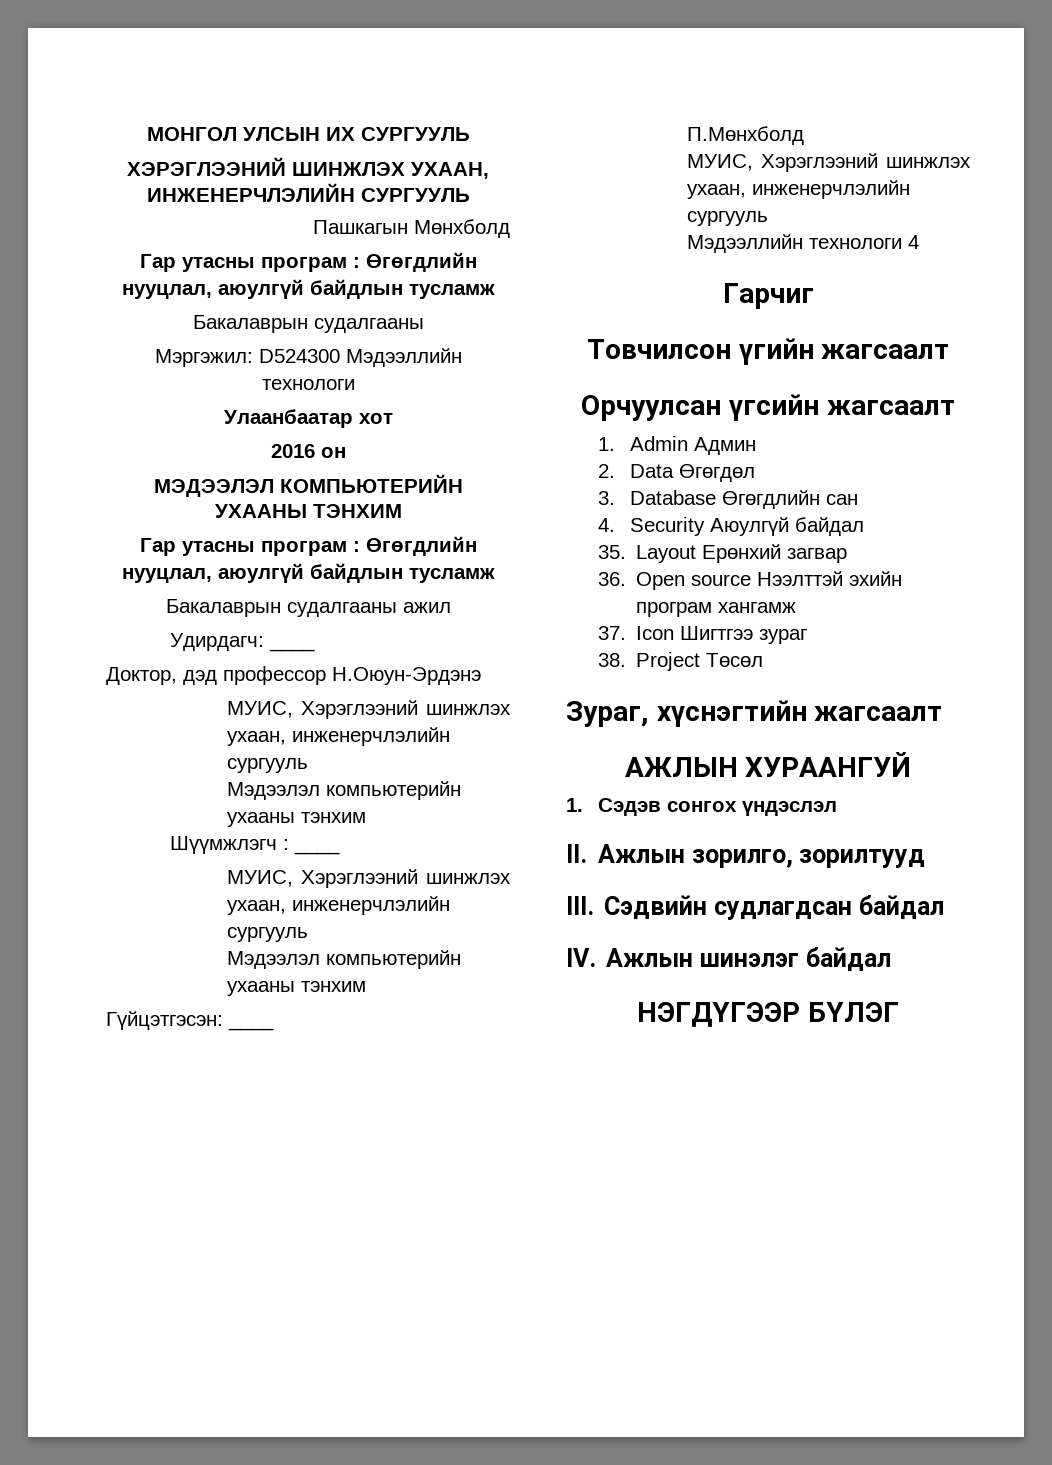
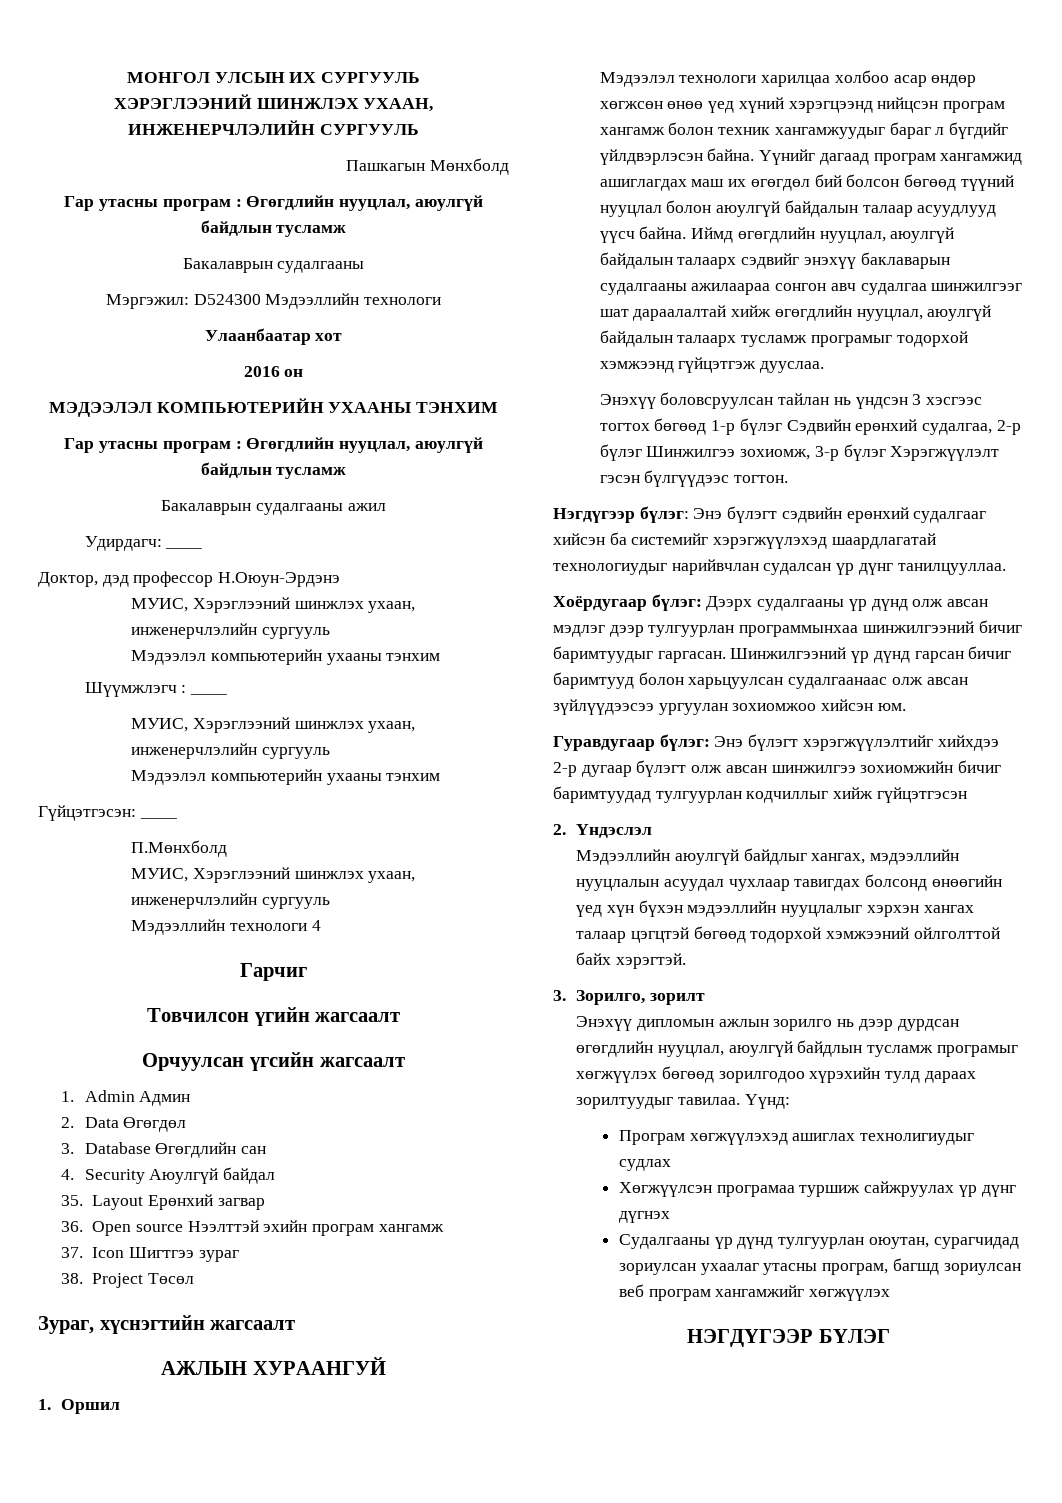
[597,798,837,816] [566,844,926,868] [566,895,944,920] [566,947,891,972] Сэдэв сонгох үндэслэл // II. Ажлын зорилго, зорилтууд // III. Сэдвийн судлагдсан байдал // IV. Ажлын шинэлэг байдал -> [61,1399,121,1414] [599,70,977,87] [599,97,1005,113] [599,122,1008,139] [599,148,1023,165] [599,174,1014,191] [599,200,997,217] [599,226,955,243] [599,252,950,269] [599,283,1023,295] [599,305,992,321] [599,330,968,347] [599,357,825,373] [599,392,982,409] [599,418,1021,435] [599,444,1000,461] [599,470,789,487] [553,506,987,523] [553,532,936,549] [553,559,1006,575] [553,594,989,611] [553,620,1022,637] [553,646,1012,663] [553,672,968,689] [553,699,906,715] [553,734,999,751] [553,760,1002,777] [553,786,967,803] [553,824,653,838] [576,848,960,865] [576,874,1002,891] [576,900,974,917] [576,926,1000,943] [576,952,687,969] [553,990,706,1005] [576,1016,959,1031] [576,1040,1018,1057] [576,1066,976,1083] [576,1094,790,1109] [618,1130,975,1145] [618,1159,671,1171] [618,1181,1016,1197] [618,1211,670,1223] [618,1234,1019,1249] [618,1258,1021,1275] [618,1284,891,1301] Оршил // Мэдээлэл технологи харилцаа холбоо асар өндөр хөгжсөн өнөө үед хүний хэрэгцээнд нийцсэн програм хангамж болон техник хангамжуудыг бараг л бүгдийг үйлдвэрлэсэн байна. Үүнийг дагаад програм хангамжид ашиглагдах маш их өгөгдөл бий болсон бөгөөд түүний нууцлал болон аюулгүй байдалын талаар асуудлууд үүсч байна. Иймд өгөгдлийн нууцлал, аюулгүй байдалын талаарх сэдвийг энэхүү баклаварын судалгааны ажилаараа сонгон авч судалгаа шинжилгээг шат дараалалтай хийж өгөгдлийн нууцлал, аюулгүй байдалын талаарх тусламж програмыг тодорхой хэмжээнд гүйцэтгэж дууслаа. // Энэхүү боловсруулсан тайлан нь үндсэн 3 хэсгээс тогтох бөгөөд 1-р бүлэг Сэдвийн ерөнхий судалгаа, 2-р бүлэг Шинжилгээ зохиомж, 3-р бүлэг Хэрэгжүүлэлт гэсэн бүлгүүдээс тогтон. // Нэгдүгээр бүлэг: Энэ бүлэгт сэдвийн ерөнхий судалгааг хийсэн ба системийг хэрэгжүүлэхэд шаардлагатай технологиудыг нарийвчлан судалсан үр дүнг танилцууллаа. // Хоёрдугаар бүлэг: Дээрх судалгааны үр дүнд олж авсан мэдлэг дээр тулгуурлан программынхаа шинжилгээний бичиг баримтуудыг гаргасан. Шинжилгээний үр дүнд гарсан бичиг баримтууд болон харьцуулсан судалгаанаас олж авсан зүйлүүдээсээ ургуулан зохиомжоо хийсэн юм. // Гуравдугаар бүлэг: Энэ бүлэгт хэрэгжүүлэлтийг хийхдээ 2-р дугаар бүлэгт олж авсан шинжилгээ зохиомжийн бичиг баримтуудад тулгуурлан кодчиллыг хийж гүйцэтгэсэн // 2. Үндэслэл // Мэдээллийн аюулгүй байдлыг хангах, мэдээллийн нууцлалын асуудал чухлаар тавигдах болсонд өнөөгийн үед хүн бүхэн мэдээллийн нууцлалыг хэрхэн хангах талаар цэгцтэй бөгөөд тодорхой хэмжээний ойлголттой байх хэрэгтэй. // 3. Зорилго, зорилт // Энэхүү дипломын ажлын зорилго нь дээр дурдсан өгөгдлийн нууцлал, аюулгүй байдлын тусламж програмыг хөгжүүлэх бөгөөд зорилгодоо хүрэхийн тулд дараах зорилтуудыг тавилаа. Үүнд: // Програм хөгжүүлэхэд ашиглах технолигиудыг судлах // Хөгжүүлсэн програмаа туршиж сайжруулах үр дүнг дүгнэх // Судалгааны үр дүнд тулгуурлан оюутан, сурагчидад зориулсан ухаалаг утасны програм, багшд зориулсан веб програм хангамжийг хөгжүүлэх

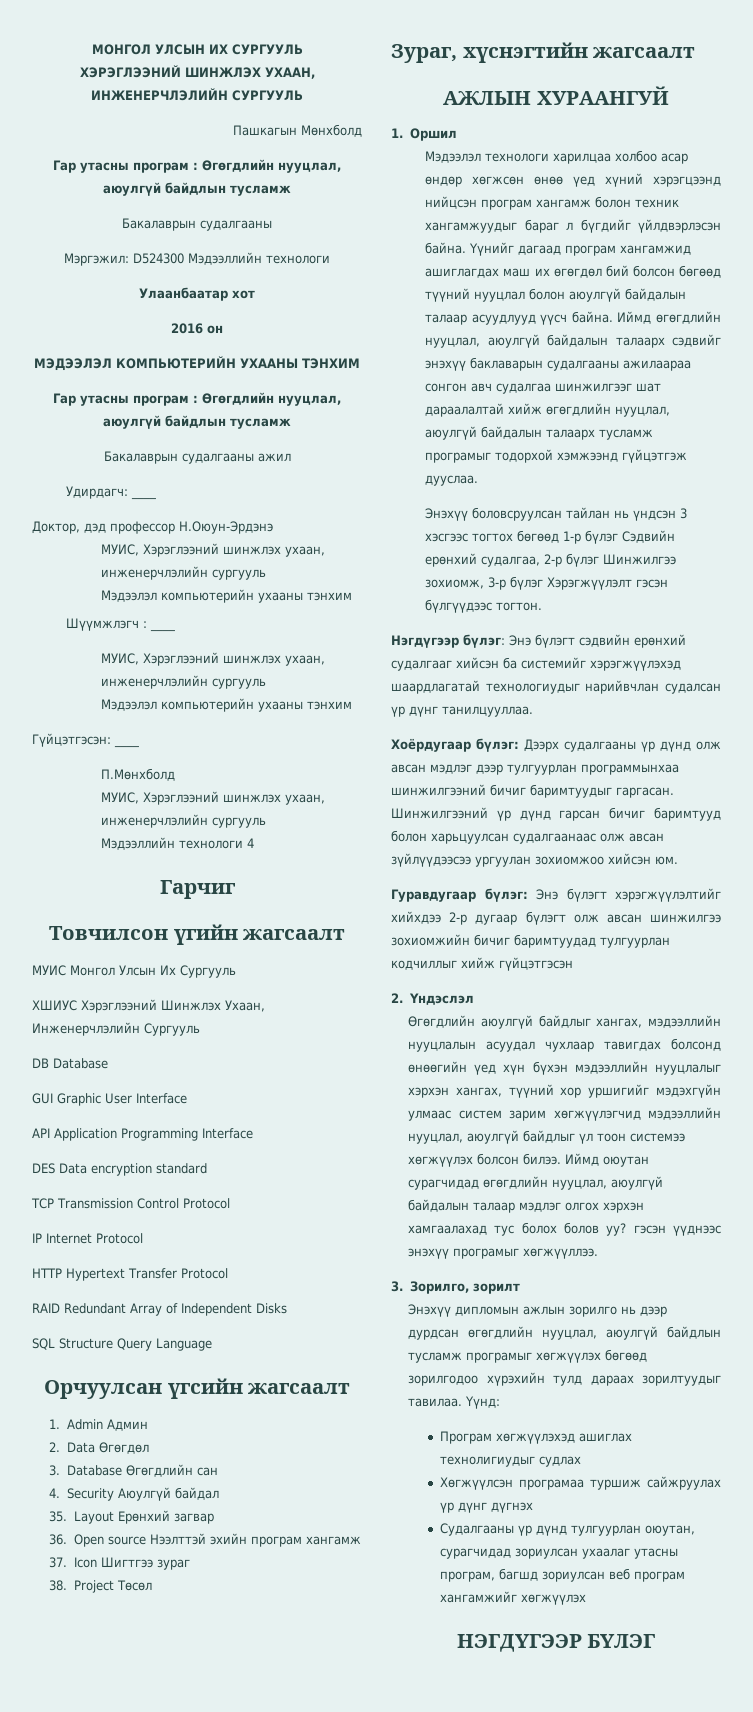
(401, 1017) none -> [32,965,236,978] [32,999,265,1013] [32,1022,200,1036] [32,1058,108,1069] [32,1093,187,1106] [32,1128,253,1141] [32,1163,207,1176] [31,1198,230,1209] [32,1233,143,1244] [32,1268,228,1281] [32,1303,287,1316] [32,1338,212,1351] // МУИС Монгол Улсын Их Сургууль // ХШИУС Хэрэглээний Шинжлэх Ухаан, Инженерчлэлийн Сургууль // DB Database // GUI Graphic User Interface // API Application Programming Interface // DES Data encryption standard // TCP Transmission Control Protocol // IP Internet Protocol // HTTP Hypertext Transfer Protocol // RAID Redundant Array of Independent Disks // SQL Structure Query Language
[576,849,671,865] Мэдээллийн -> [408,1015,476,1028] Өгөгдлийн
[923,905,974,913] [576,926,1000,943] [576,952,687,969] хангах талаар цэгцтэй бөгөөд тодорхой хэмжээний ойлголттой байх хэрэгтэй. -> [455,1084,721,1098] [408,1107,721,1121] [408,1130,686,1144] [408,1153,650,1167] [408,1176,664,1190] [408,1199,645,1213] [408,1222,721,1236] [408,1248,599,1259] хангах, түүний хор уршигийг мэдэхгүйн улмаас систем зарим хөгжүүлэгчид мэдээллийн нууцлал, аюулгүй байдлыг үл тоон системээ хөгжүүлэх болсон билээ. Иймд оюутан сурагчидад өгөгдлийн нууцлал, аюулгүй байдалын талаар мэдлэг олгох хэрхэн хамгаалахад тус болох болов уу? гэсэн үүднээс энэхүү програмыг хөгжүүллээ.

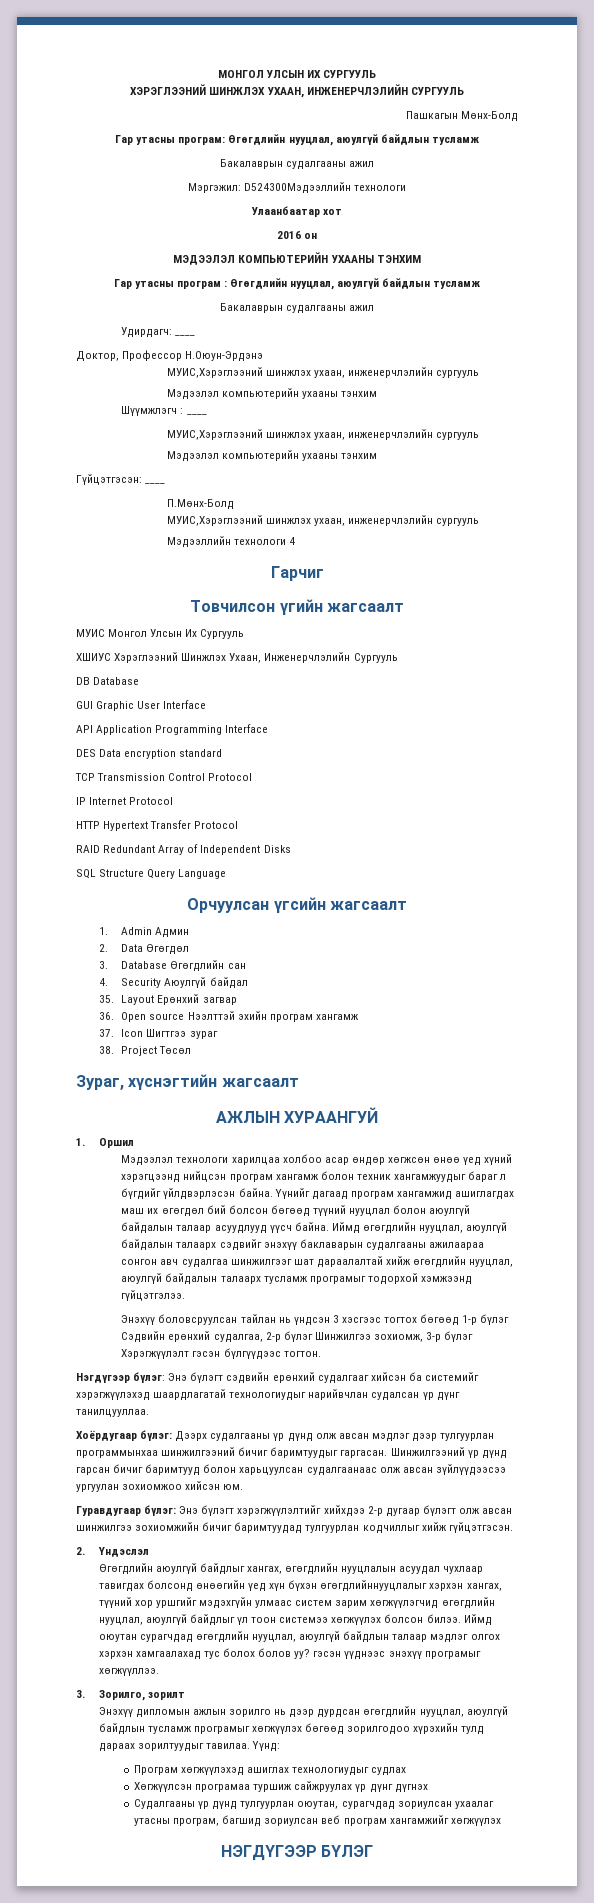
[301,124,362,137] [53,159,341,173] [103,182,291,196] [122,218,272,231] Мөнхболд // Гар утасны програм : Өгөгдлийн нууцлал, аюулгүй байдлын тусламж // Бакалаврын судалгааны -> [461,111,518,122] [115,134,479,146] [219,159,375,170] Мөнх-Болд // Гар утасны програм: Өгөгдлийн нууцлал, аюулгүй байдлын тусламж // Бакалаврын судалгааны ажил
[133,252,262,265] D524300 Мэдээллийн -> [243,182,351,194] D524300Мэдээллийн
[84,521,175,534] дэд профессор -> [122,350,183,361] Профессор
[100,543,219,557] МУИС, Хэрэглээний -> [166,367,263,378] МУИС,Хэрэглээний
[100,652,219,666] МУИС, Хэрэглээний -> [166,429,263,440] МУИС,Хэрэглээний
[100,768,175,781] [100,791,219,805] П.Мөнхболд // МУИС, Хэрэглээний -> [166,499,234,510] [166,515,263,526] П.Мөнх-Болд // МУИС,Хэрэглээний
[622,449,688,463] [425,475,479,486] гүйцэтгэж дууслаа. -> [121,1290,186,1301] гүйцэтгэлээ.
[499,957,573,971] гүйцэтгэсэн -> [448,1522,513,1533] гүйцэтгэсэн.
[648,1015,721,1028] мэдээллийн -> [285,1563,339,1575] өгөгдлийн
[574,1061,721,1075] мэдээллийн нууцлалыг -> [320,1580,428,1592] өгөгдлийннууцлалыг
[588,1084,650,1098] уршигийг -> [155,1597,197,1608] уршгийг
[648,1107,721,1120] мэдээллийн -> [441,1597,495,1609] өгөгдлийн
[408,1176,664,1190] [408,1199,470,1212] сурагчидад өгөгдлийн нууцлал, аюулгүй байдалын -> [139,1631,390,1643] сурагчдад өгөгдлийн нууцлал, аюулгүй байдлын
[439,1456,535,1467] технолигиудыг -> [292,1767,370,1776] технологиудыг
[439,1548,511,1559] сурагчидад -> [341,1801,395,1810] сурагчдад
[498,1568,538,1581] багшд -> [222,1815,262,1827] багшид

